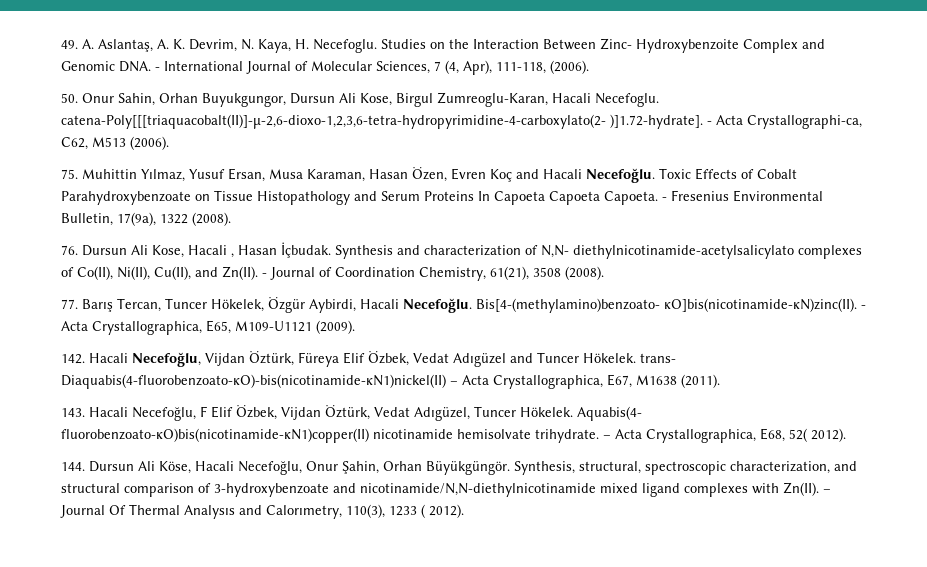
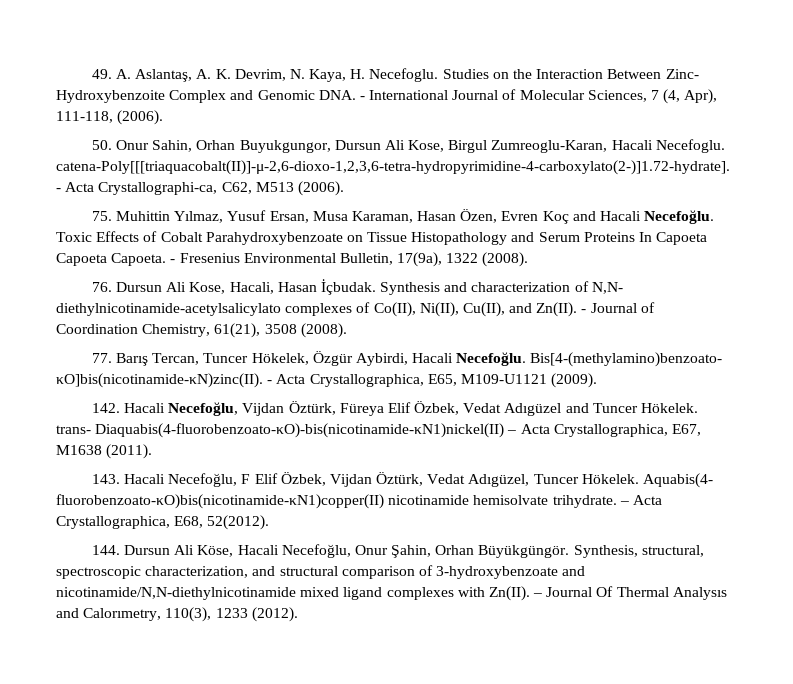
[61,114,703,129] catena-Poly[[[triaquacobalt(II)]-μ-2,6-dioxo-1,2,3,6-tetra-hydropyrimidine-4-carboxylato(2- )]1.72-hydrate]. -> [56,160,730,175] catena-Poly[[[triaquacobalt(II)]-μ-2,6-dioxo-1,2,3,6-tetra-hydropyrimidine-4-carboxylato(2-)]1.72-hydrate].
[188,245,234,258] Hacali , -> [229,282,274,294] Hacali,
[789,428,846,442] 52( 2012). -> [207,515,270,530] 52(2012).
[421,504,464,518] ( 2012). -> [251,607,298,622] (2012).

